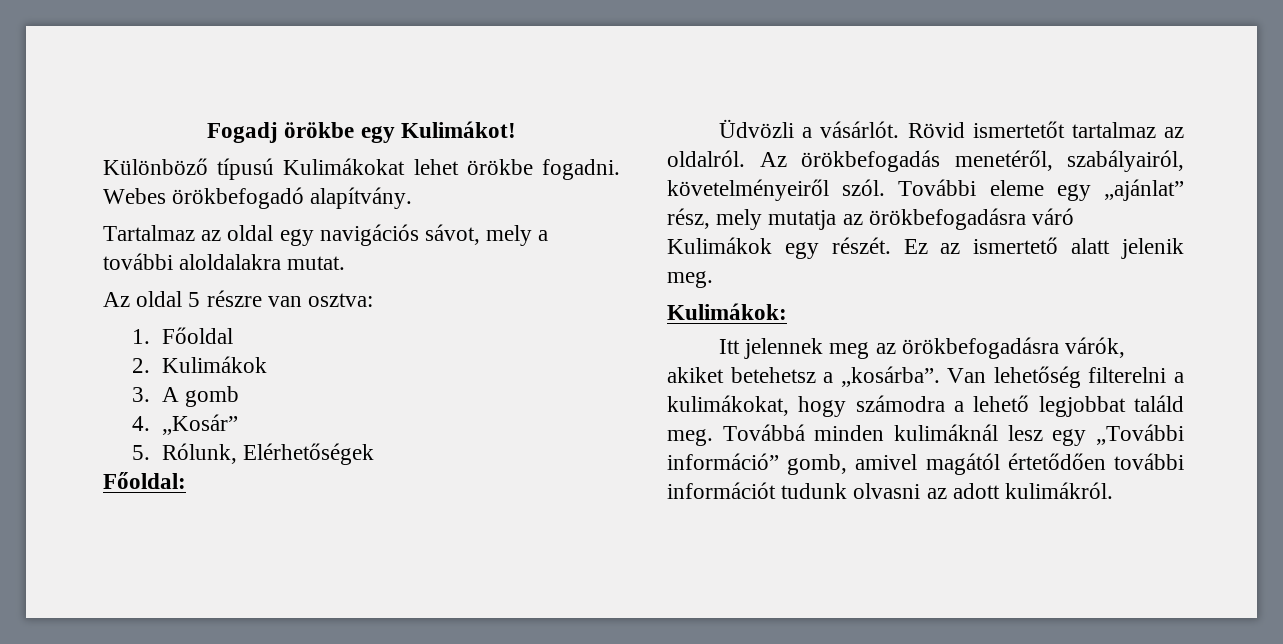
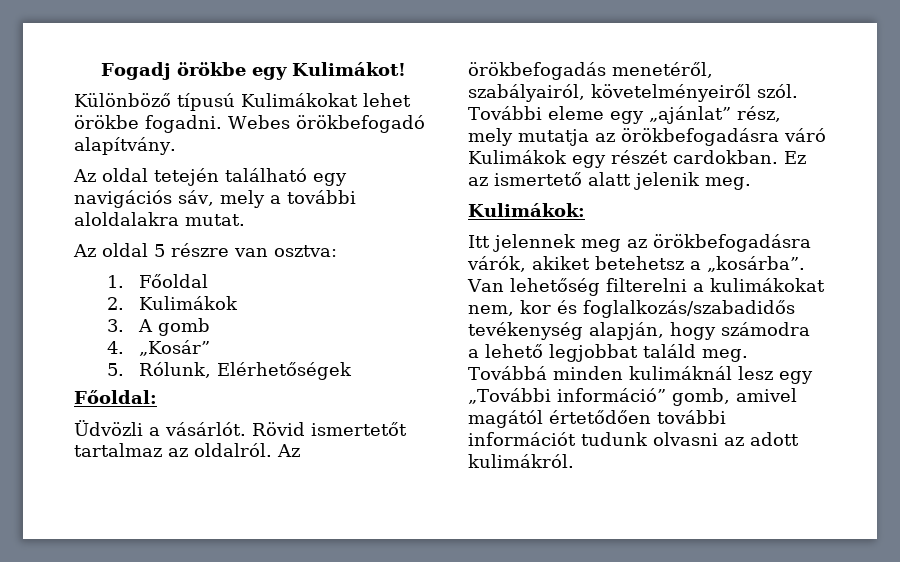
[103,225,274,241] Tartalmaz az oldal -> [73,168,307,186] Az oldal tetején található
[425,224,481,245] sávot, -> [178,190,214,206] sáv,
[831,237,891,254] részét. -> [611,150,778,164] részét cardokban.
[667,395,789,416] kulimákokat, -> [709,278,825,292] [468,300,795,318] [468,322,664,340] kulimákokat nem, kor és foglalkozás/szabadidős tevékenység alapján,

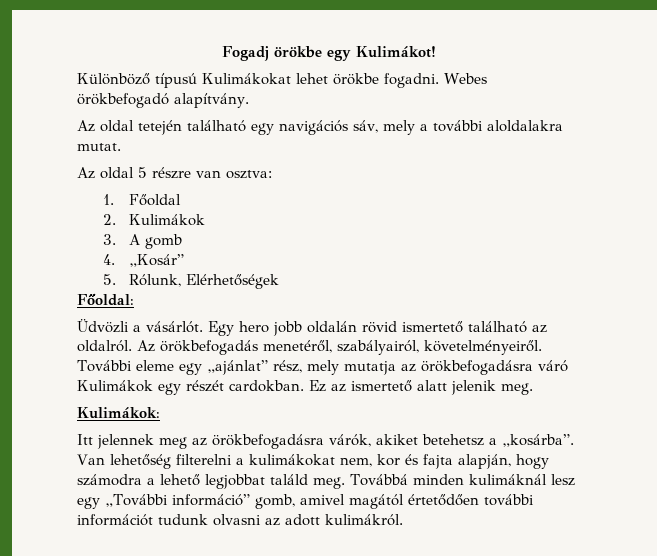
[252,422,407,436] [74,443,162,457] Rövid ismertetőt tartalmaz -> [208,321,527,336] Egy hero jobb oldalán rövid ismertető található
[591,84,798,102] követelményeiről szól. -> [424,340,542,355] követelményeiről.
[583,300,795,318] [468,322,583,340] foglalkozás/szabadidős tevékenység -> [422,454,453,469] fajta

